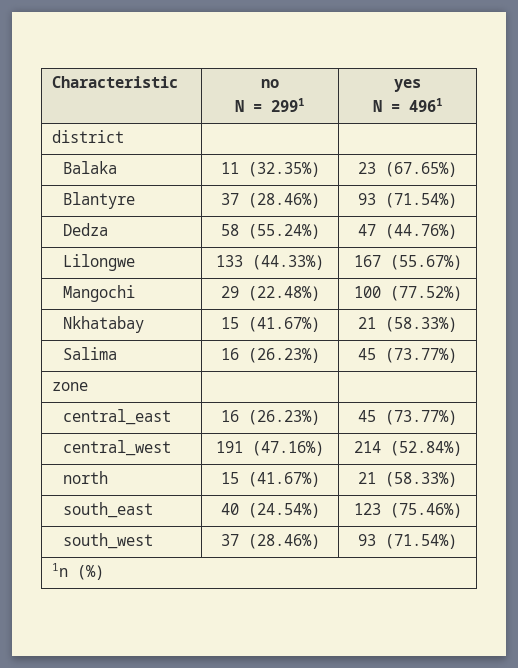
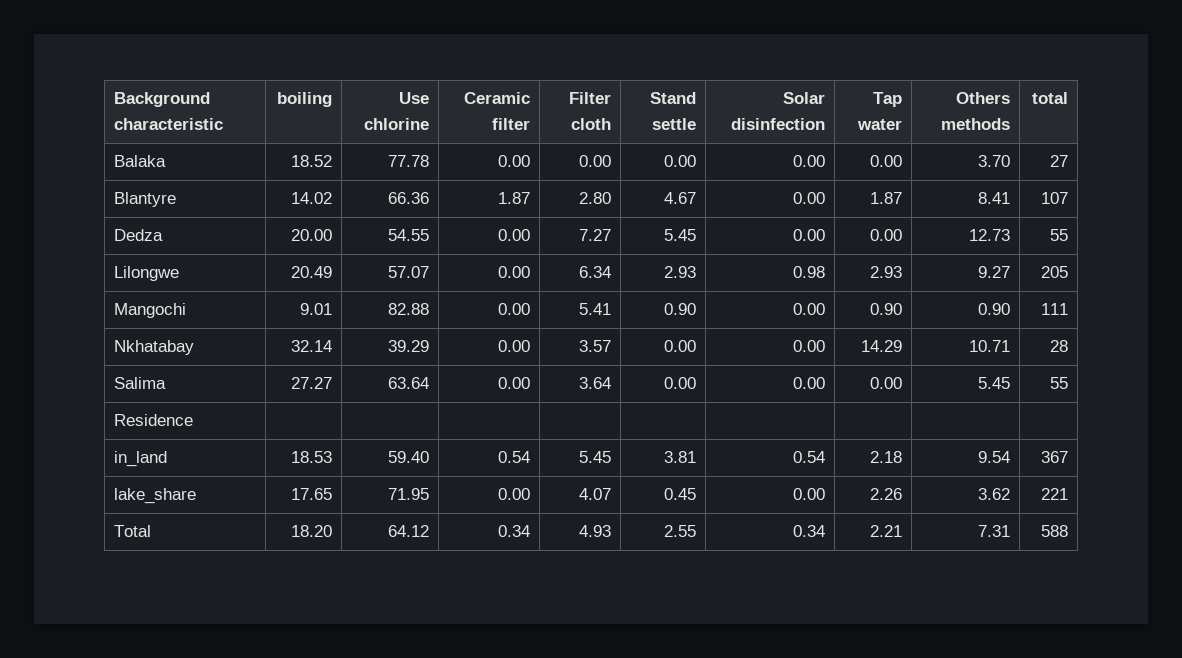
[52,76,179,88] [261,79,279,88] [235,98,305,112] [394,79,421,92] [372,98,443,112] [52,130,125,143] [62,161,117,174] [220,162,320,177] [358,162,457,177] [62,192,135,209] [220,193,320,208] [358,193,457,208] [62,223,108,236] [220,224,320,239] [358,224,457,239] [62,254,135,271] [216,255,324,270] [353,255,462,270] [62,285,135,302] [220,286,320,301] [353,286,462,301] [62,316,144,333] [220,317,320,332] [358,317,457,332] [62,347,117,360] [220,348,320,363] [358,348,457,363] [52,382,89,391] [62,409,171,425] [220,410,320,425] [358,410,457,425] [62,440,171,456] [216,441,324,456] [353,441,462,456] [62,471,108,484] [220,472,320,487] [358,472,457,487] [62,502,153,518] [220,503,320,518] [353,503,462,518] [62,533,153,549] [220,534,320,549] [358,534,457,549] [52,563,105,580] Characteristic | no // N = 2991 | yes // N = 4961 // district | | // Balaka | 11 (32.35%) | 23 (67.65%) // Blantyre | 37 (28.46%) | 93 (71.54%) // Dedza | 58 (55.24%) | 47 (44.76%) // Lilongwe | 133 (44.33%) | 167 (55.67%) // Mangochi | 29 (22.48%) | 100 (77.52%) // Nkhatabay | 15 (41.67%) | 21 (58.33%) // Salima | 16 (26.23%) | 45 (73.77%) // zone | | // central_east | 16 (26.23%) | 45 (73.77%) // central_west | 191 (47.16%) | 214 (52.84%) // north | 15 (41.67%) | 21 (58.33%) // south_east | 40 (24.54%) | 123 (75.46%) // south_west | 37 (28.46%) | 93 (71.54%) // 1n (%) -> [114,92,211,107] [114,118,224,130] [276,92,332,107] [398,92,429,104] [363,118,429,130] [463,92,530,104] [491,118,530,130] [568,92,611,104] [570,118,611,130] [649,92,696,104] [651,118,696,130] [782,92,825,104] [730,118,825,130] [872,92,902,107] [856,119,902,130] [955,92,1010,104] [940,118,1010,130] [1031,92,1068,104] [114,155,167,167] [290,155,332,167] [387,155,429,167] [497,155,530,167] [578,155,611,167] [663,155,696,167] [792,155,825,167] [869,155,902,167] [977,155,1010,167] [1049,155,1068,167] [114,192,177,207] [290,192,332,204] [387,192,429,204] [497,192,530,204] [578,192,611,204] [663,192,696,204] [792,192,825,204] [869,192,902,204] [977,192,1010,204] [1040,192,1068,204] [114,229,164,241] [290,229,332,241] [387,229,429,241] [497,229,530,241] [578,229,611,241] [663,229,696,241] [792,229,825,241] [869,229,902,241] [968,229,1010,241] [1049,229,1068,241] [114,266,180,281] [290,266,332,278] [387,266,429,278] [497,266,530,278] [578,266,611,278] [663,266,696,278] [792,266,825,278] [869,266,902,278] [977,266,1010,278] [1040,266,1068,278] [114,303,187,318] [299,303,332,315] [387,303,429,315] [497,303,530,315] [578,303,611,315] [663,303,696,315] [792,303,825,315] [869,303,902,315] [977,303,1010,315] [1040,303,1068,315] [114,340,195,355] [290,340,332,352] [387,340,429,352] [497,340,530,352] [578,340,611,352] [663,340,696,352] [792,340,825,352] [860,340,902,352] [968,340,1010,352] [1049,340,1068,352] [114,377,167,389] [290,377,332,389] [387,377,429,389] [497,377,530,389] [578,377,611,389] [663,377,696,389] [792,377,825,389] [869,377,902,389] [977,377,1010,389] [1049,377,1068,389] [114,414,194,426] [114,451,168,467] [290,451,332,463] [387,451,429,463] [497,451,530,463] [578,451,611,463] [663,451,696,463] [792,451,825,463] [869,451,902,463] [977,451,1010,463] [1040,451,1068,463] [114,488,197,504] [290,488,332,500] [387,488,429,500] [497,488,530,500] [578,488,611,500] [663,488,696,500] [792,488,825,500] [869,488,902,500] [977,488,1010,500] [1040,488,1068,500] [114,525,152,537] [290,525,332,537] [387,525,429,537] [497,525,530,537] [578,525,611,537] [663,525,696,537] [792,525,825,537] [869,525,902,537] [977,525,1010,537] [1040,525,1068,537] Background characteristic | boiling | Use chlorine | Ceramic filter | Filter cloth | Stand settle | Solar disinfection | Tap water | Others methods | total // Balaka | 18.52 | 77.78 | 0.00 | 0.00 | 0.00 | 0.00 | 0.00 | 3.70 | 27 // Blantyre | 14.02 | 66.36 | 1.87 | 2.80 | 4.67 | 0.00 | 1.87 | 8.41 | 107 // Dedza | 20.00 | 54.55 | 0.00 | 7.27 | 5.45 | 0.00 | 0.00 | 12.73 | 55 // Lilongwe | 20.49 | 57.07 | 0.00 | 6.34 | 2.93 | 0.98 | 2.93 | 9.27 | 205 // Mangochi | 9.01 | 82.88 | 0.00 | 5.41 | 0.90 | 0.00 | 0.90 | 0.90 | 111 // Nkhatabay | 32.14 | 39.29 | 0.00 | 3.57 | 0.00 | 0.00 | 14.29 | 10.71 | 28 // Salima | 27.27 | 63.64 | 0.00 | 3.64 | 0.00 | 0.00 | 0.00 | 5.45 | 55 // Residence | | | | | | | | | // in_land | 18.53 | 59.40 | 0.54 | 5.45 | 3.81 | 0.54 | 2.18 | 9.54 | 367 // lake_share | 17.65 | 71.95 | 0.00 | 4.07 | 0.45 | 0.00 | 2.26 | 3.62 | 221 // Total | 18.20 | 64.12 | 0.34 | 4.93 | 2.55 | 0.34 | 2.21 | 7.31 | 588

